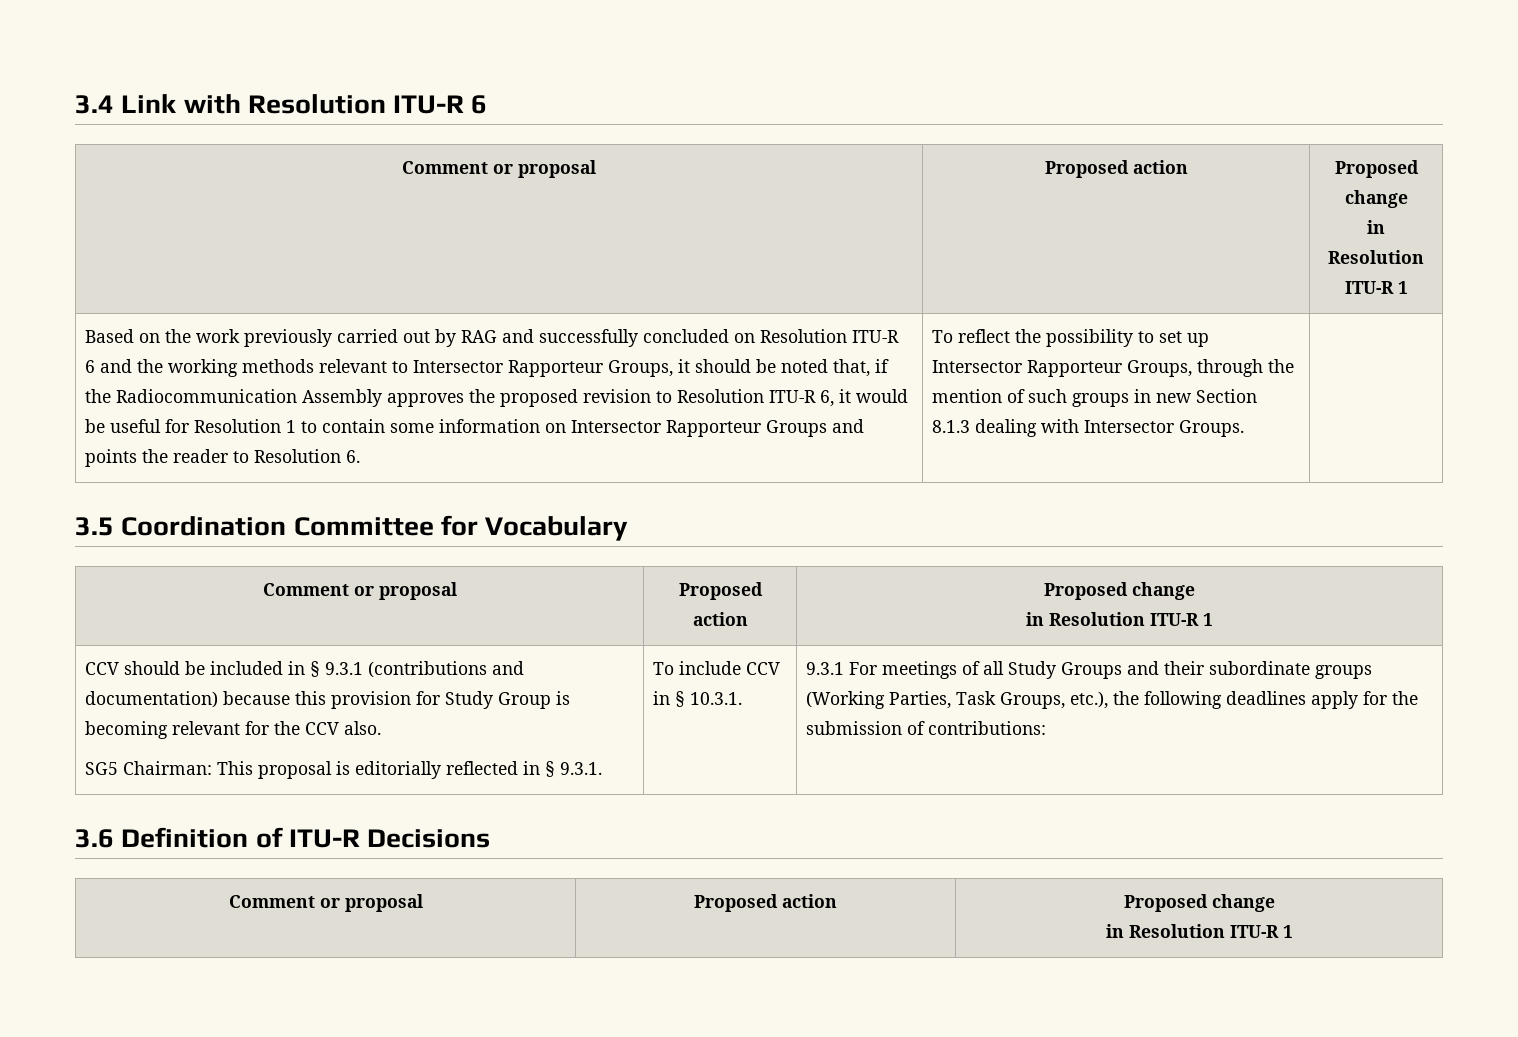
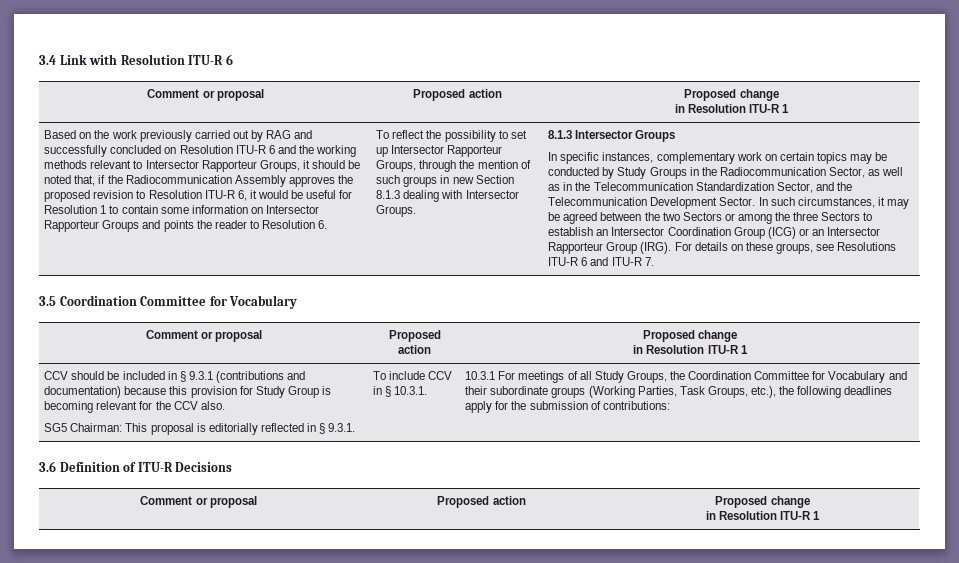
(1245, 428) none -> [548,130,676,142] [548,152,888,164] [548,167,904,179] [548,182,852,193] [548,197,909,209] [548,212,873,224] [548,227,881,239] [548,242,897,254] [548,257,654,266] 8.1.3 Intersector Groups // In specific instances, complementary work on certain topics may be conducted by Study Groups in the Radiocommunication Sector, as well as in the Telecommunication Standardization Sector, and the Telecommunication Development Sector. In such circumstances, it may be agreed between the two Sectors or among the three Sectors to establish an Intersector Coordination Group (ICG) or an Intersector Rapporteur Group (IRG). For details on these groups, see Resolutions ITU-R 6 and ITU-R 7.
[806,662,845,675] 9.3.1 -> [465,371,496,380] 10.3.1
[1061,662,1123,679] Groups -> [626,371,886,383] Groups, the Coordination Committee for Vocabulary

